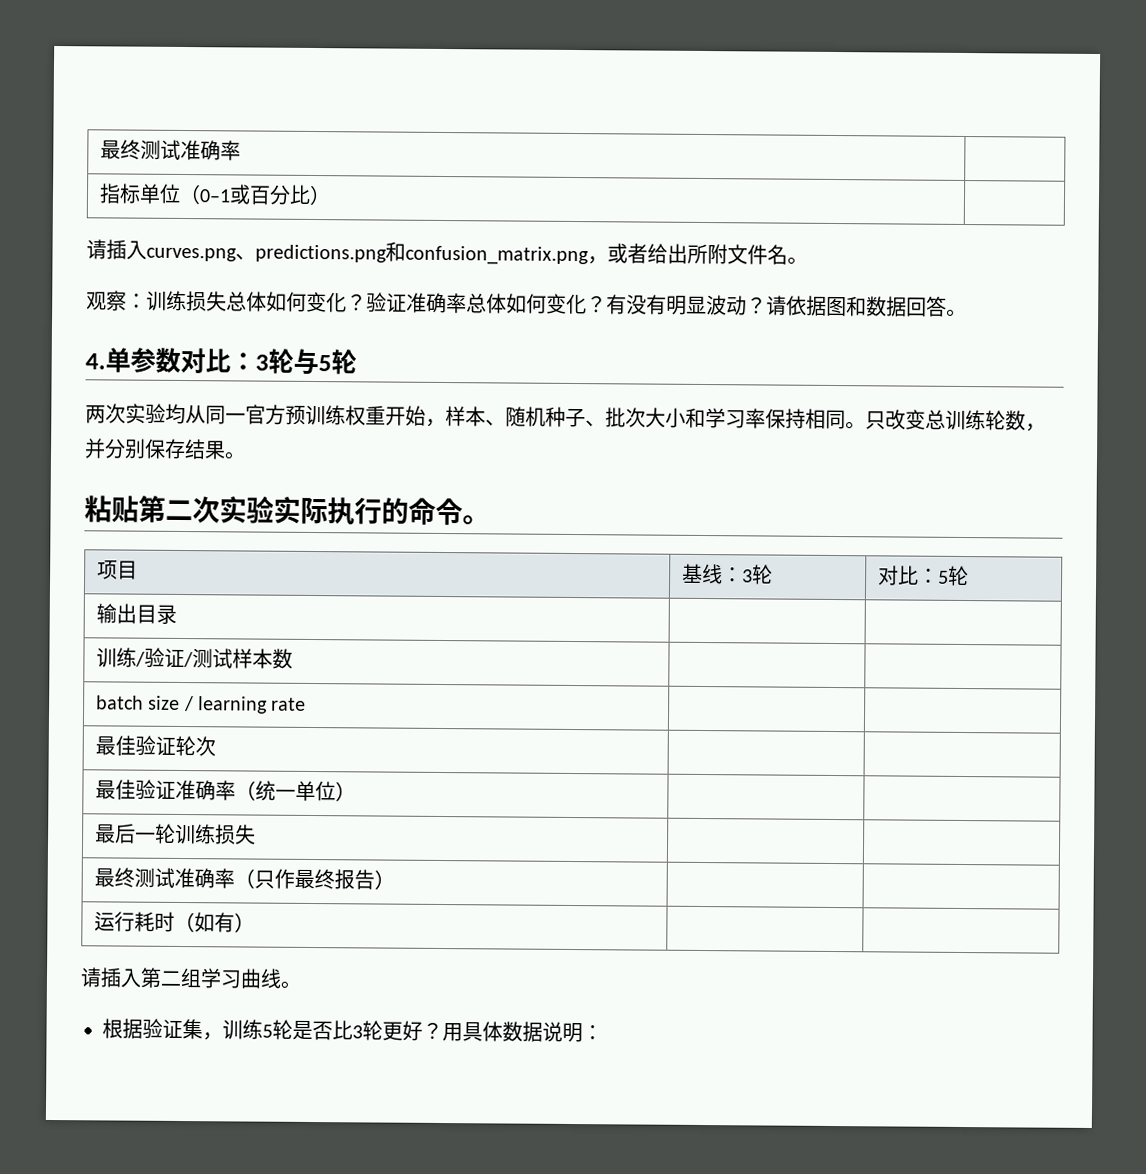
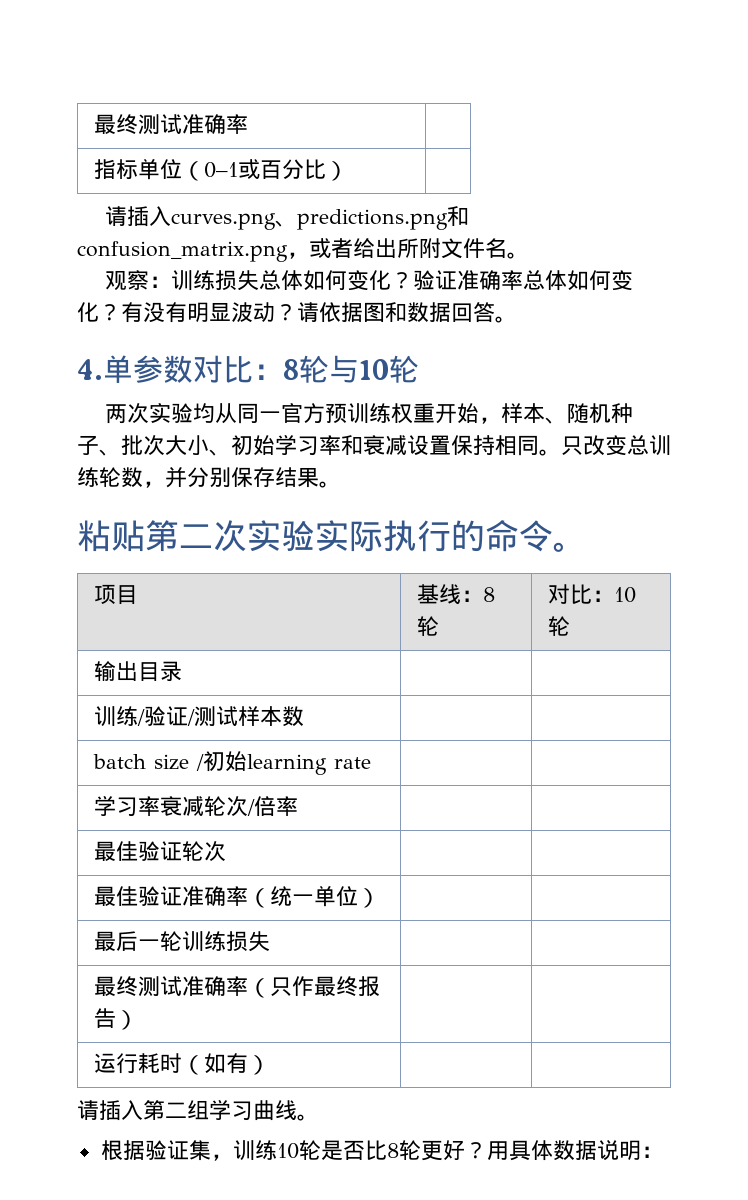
[255,348,332,375] 3轮与5 -> [283,355,389,383] 8轮与10
[685,407,766,429] 和学习率 -> [209,435,451,456] 、初始学习率和衰减设置
[741,569,753,583] 3 -> [482,587,495,602] 8
[937,570,949,584] 5 -> [613,587,636,603] 10
(194, 704) none -> [202,751,247,772] 初始
(307, 704) none -> [93,796,298,817] // 学习率衰减轮次/倍率 | |
[262,1024,273,1038] 5 -> [276,1143,299,1159] 10
[352,1025,363,1039] 3 -> [386,1143,399,1158] 8

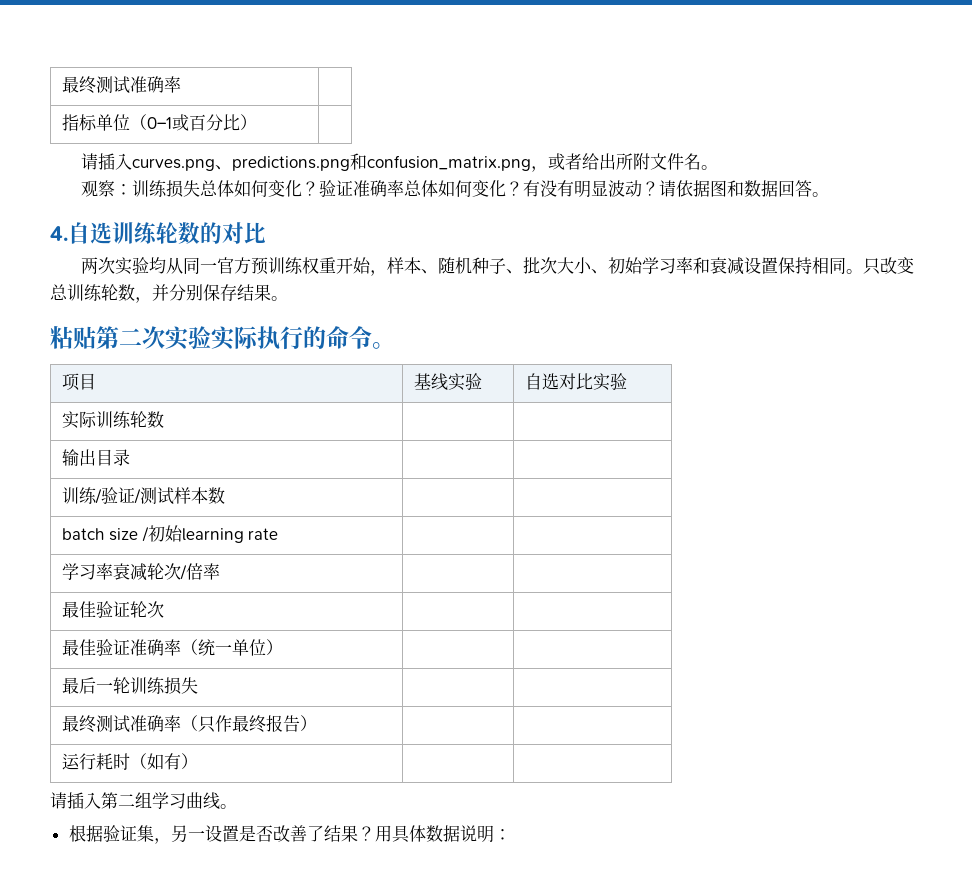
[103,355,419,383] 单参数对比：8轮与10轮 -> [68,222,266,244] 自选训练轮数的对比
[460,587,495,602] [416,616,439,636] [547,584,636,604] [547,616,570,636] ：8轮 | 对比：10轮 -> [448,373,483,391] [525,373,628,391] [62,411,165,429] 实验 | 自选对比实验 // 实际训练轮数 | |
[232,1140,465,1161] 训练10轮是否比8轮更好 -> [170,825,358,842] 另一设置是否改善了结果

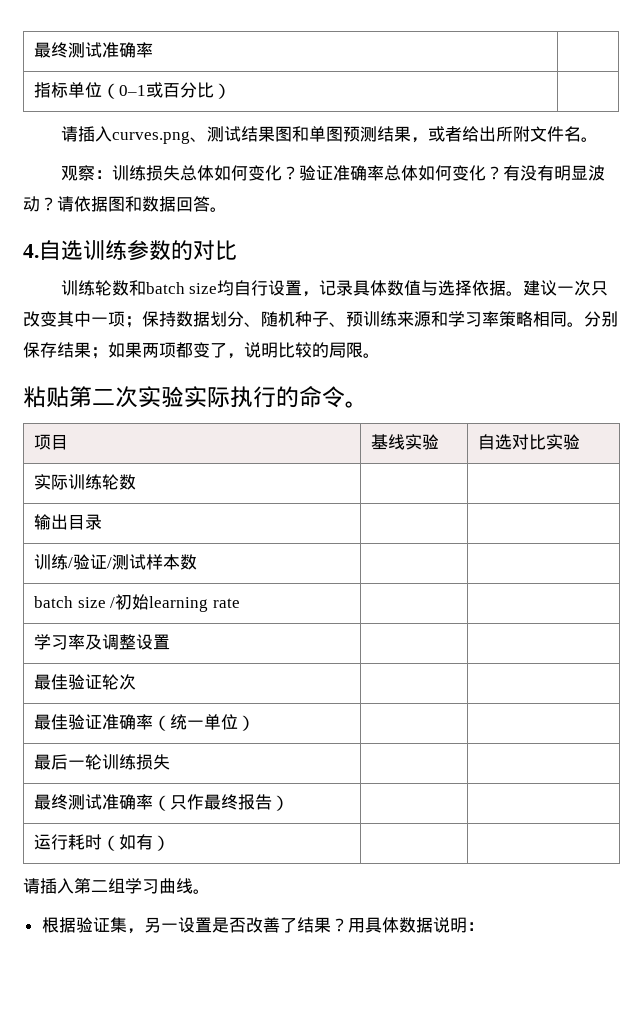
[232,153,532,171] predictions.png和confusion_matrix.png -> [206,126,411,142] 测试结果图和单图预测结果
[156,222,178,244] 轮 -> [127,240,149,261] 参
[81,257,915,276] [50,284,271,303] 两次实验均从同一官方预训练权重开始，样本、随机种子、批次大小、初始学习率和衰减设置保持相同。只改变总训练轮数，并分别保存结果 -> [60,280,609,297] [23,311,618,328] [23,342,363,359] 训练轮数和batch size均自行设置，记录具体数值与选择依据。建议一次只改变其中一项；保持数据划分、随机种子、预训练来源和学习率策略相同。分别保存结果；如果两项都变了，说明比较的局限
[113,563,221,581] 衰减轮次/倍率 -> [85,634,171,650] 及调整设置

